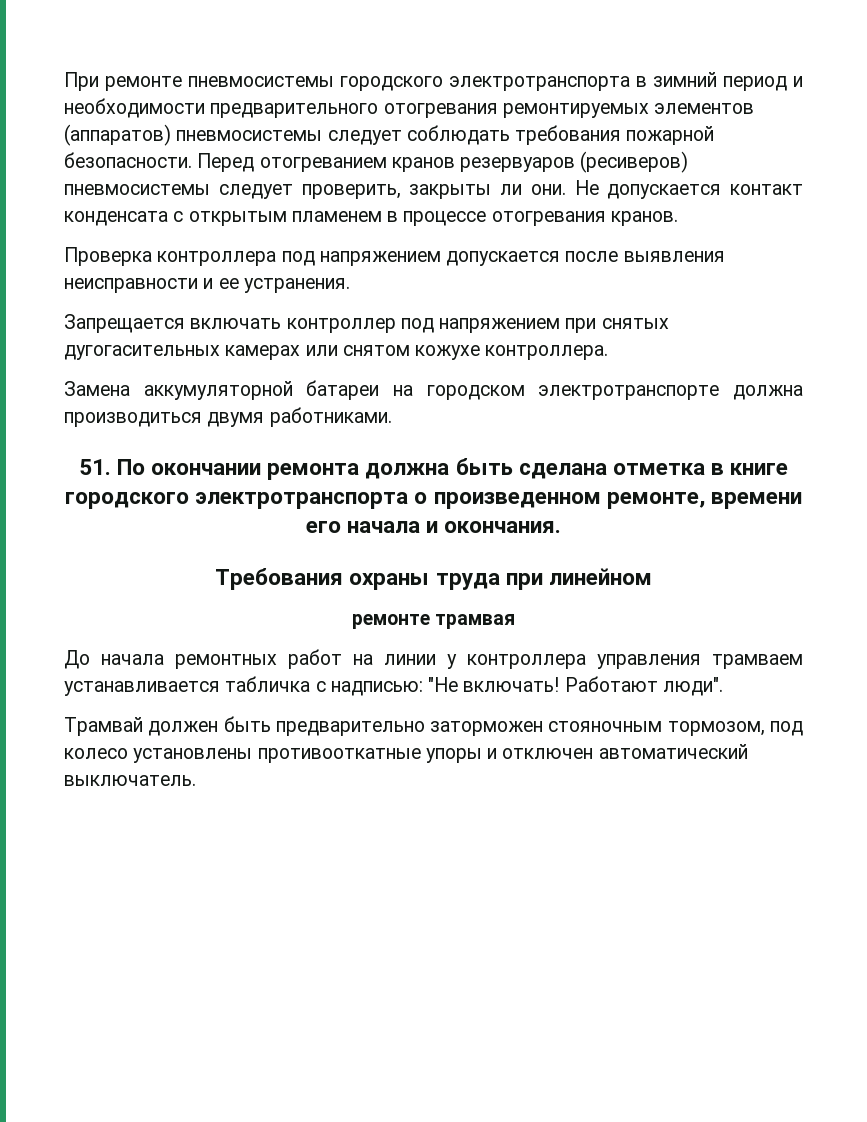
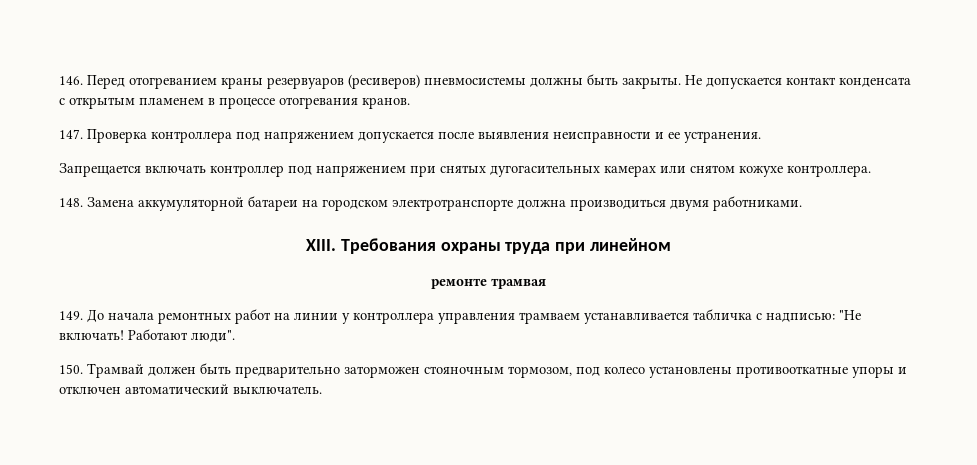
[64,72,803,91] [64,98,755,118] [64,124,715,146] [64,152,192,168] При ремонте пневмосистемы городского электротранспорта в зимний период и необходимости предварительного отогревания ремонтируемых элементов (аппаратов) пневмосистемы следует соблюдать требования пожарной безопасности. -> [59,76,83,85] 146.
[391,157,455,172] кранов -> [221,77,263,89] краны
[218,184,566,199] следует проверить, закрыты ли они. -> [530,74,681,89] должны быть закрыты.
(678, 218) none -> [59,129,83,139] 147.
(609, 352) none -> [59,198,83,207] 148.
[79,458,788,480] [65,492,802,509] [305,521,562,533] 51. По окончании ремонта должна быть сделана отметка в книге городского электротранспорта о произведенном ремонте, времени его начала и окончания. // -> [305,239,336,251] XIII.
(516, 621) none -> [59,311,83,320] 149.
(723, 686) none -> [59,364,83,374] 150.

